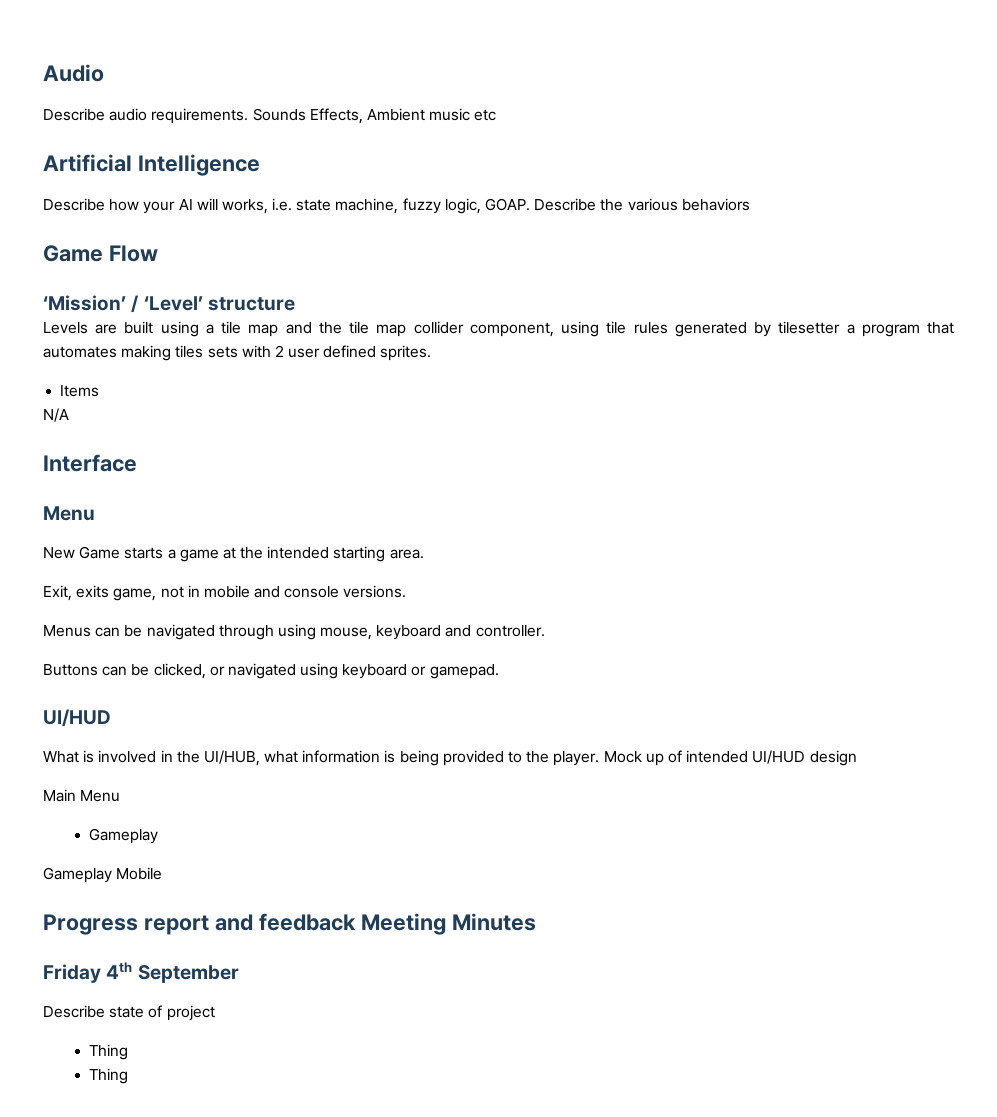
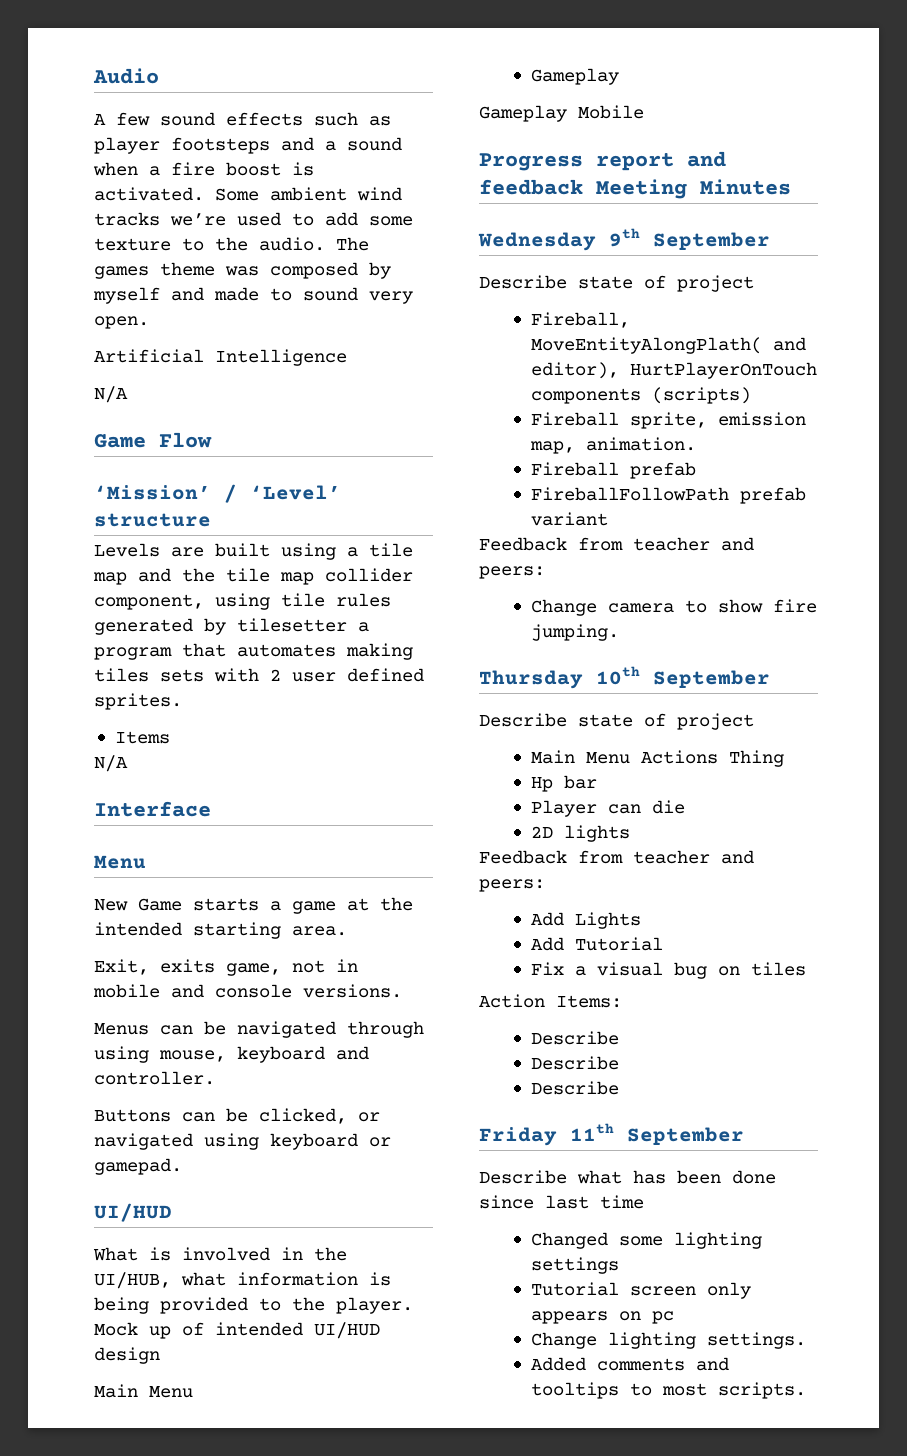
[43,108,497,124] [43,154,260,176] [43,198,750,214] Describe audio requirements. Sounds Effects, Ambient music etc // Artificial Intelligence // Describe how your AI will works, i.e. state machine, fuzzy logic, GOAP. Describe the various behaviors -> [94,112,391,126] [94,137,402,154] [93,162,314,176] [94,187,402,201] [94,212,413,226] [94,237,369,251] [94,262,391,279] [93,287,413,304] [94,316,149,329] [94,349,347,366] [94,386,128,403] A few sound effects such as player footsteps and a sound when a fire boost is activated. Some ambient wind tracks we’re used to add some texture to the audio. The games theme was composed by myself and made to sound very open. // Artificial Intelligence // N/A
[43,962,239,983] [43,1005,215,1021] [89,1044,129,1060] [89,1068,129,1084] Friday 4th September // Describe state of project // Thing // Thing -> [478,228,770,251] [479,275,754,292] [530,312,630,328] [530,337,806,354] [530,362,817,379] [530,387,751,404] [530,412,806,429] [529,437,696,454] [530,462,696,479] [530,487,806,504] [530,512,608,526] [479,537,754,551] [479,566,545,579] [530,599,817,616] [530,624,619,641] [479,666,770,689] [479,713,754,730] [530,750,784,767] [530,775,597,792] [530,800,685,817] [530,825,630,842] [479,850,754,864] [479,879,545,892] [530,912,641,929] [530,937,663,951] [530,962,806,979] [479,994,622,1008] [530,1031,619,1045] [530,1056,619,1070] [530,1081,619,1095] [479,1123,744,1146] [479,1170,776,1184] [479,1195,644,1209] [530,1232,762,1249] [530,1257,619,1274] [530,1282,751,1299] [530,1311,674,1324] [530,1332,806,1349] [530,1357,729,1371] [530,1382,806,1399] Wednesday 9th September // Describe state of project // Fireball, MoveEntityAlongPlath( and editor), HurtPlayerOnTouch components (scripts) // Fireball sprite, emission map, animation. // Fireball prefab // FireballFollowPath prefab variant // Feedback from teacher and peers: // Change camera to show fire jumping. // Thursday 10th September // Describe state of project // Main Menu Actions Thing // Hp bar // Player can die // 2D lights // Feedback from teacher and peers: // Add Lights // Add Tutorial // Fix a visual bug on tiles // Action Items: // Describe // Describe // Describe // Friday 11th September // Describe what has been done since last time // Changed some lighting settings // Tutorial screen only appears on pc // Change lighting settings. // Added comments and tooltips to most scripts.

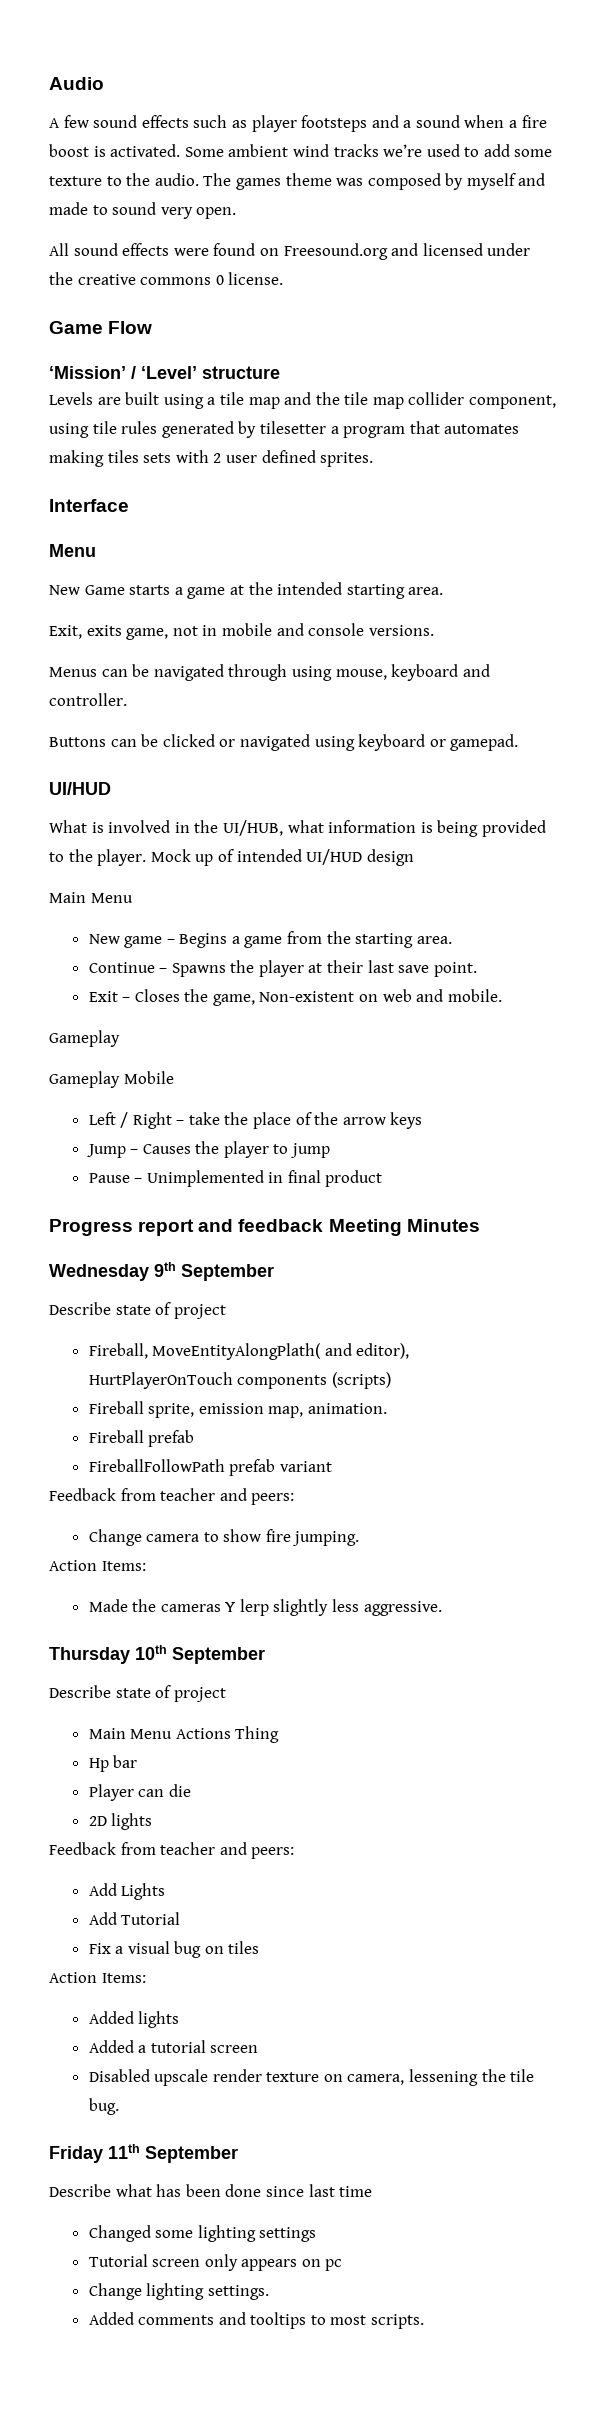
[94,349,347,366] [94,386,128,403] Artificial Intelligence // N/A -> [49,243,531,260] [49,272,284,285] All sound effects were found on Freesound.org and licensed under the creative commons 0 license.
[114,731,170,744] [94,755,128,772] // Items // N/A -> (374, 459) none
[259,1108,347,1124] clicked, -> [162,734,215,747] clicked
[530,68,619,85] [479,105,644,122] Gameplay // Gameplay Mobile -> [88,931,452,948] [88,960,477,977] [88,989,502,1006] [49,1030,120,1047] [49,1071,174,1088] [88,1112,423,1129] [86,1141,331,1158] [88,1170,383,1187] New game – Begins a game from the starting area. // Continue – Spawns the player at their last save point. // Exit – Closes the game, Non-existent on web and mobile. // Gameplay // Gameplay Mobile // Left / Right – take the place of the arrow keys // Jump – Causes the player to jump // Pause – Unimplemented in final product
(619, 632) none -> [49,1560,146,1571] [88,1599,442,1616] // Action Items: // Made the cameras Y lerp slightly less aggressive.
[530,1031,619,1045] [530,1056,619,1070] [530,1081,619,1095] Describe // Describe // Describe -> [88,2011,180,2028] [88,2040,259,2053] [88,2069,535,2086] [88,2098,119,2115] Added lights // Added a tutorial screen // Disabled upscale render texture on camera, lessening the tile bug.

